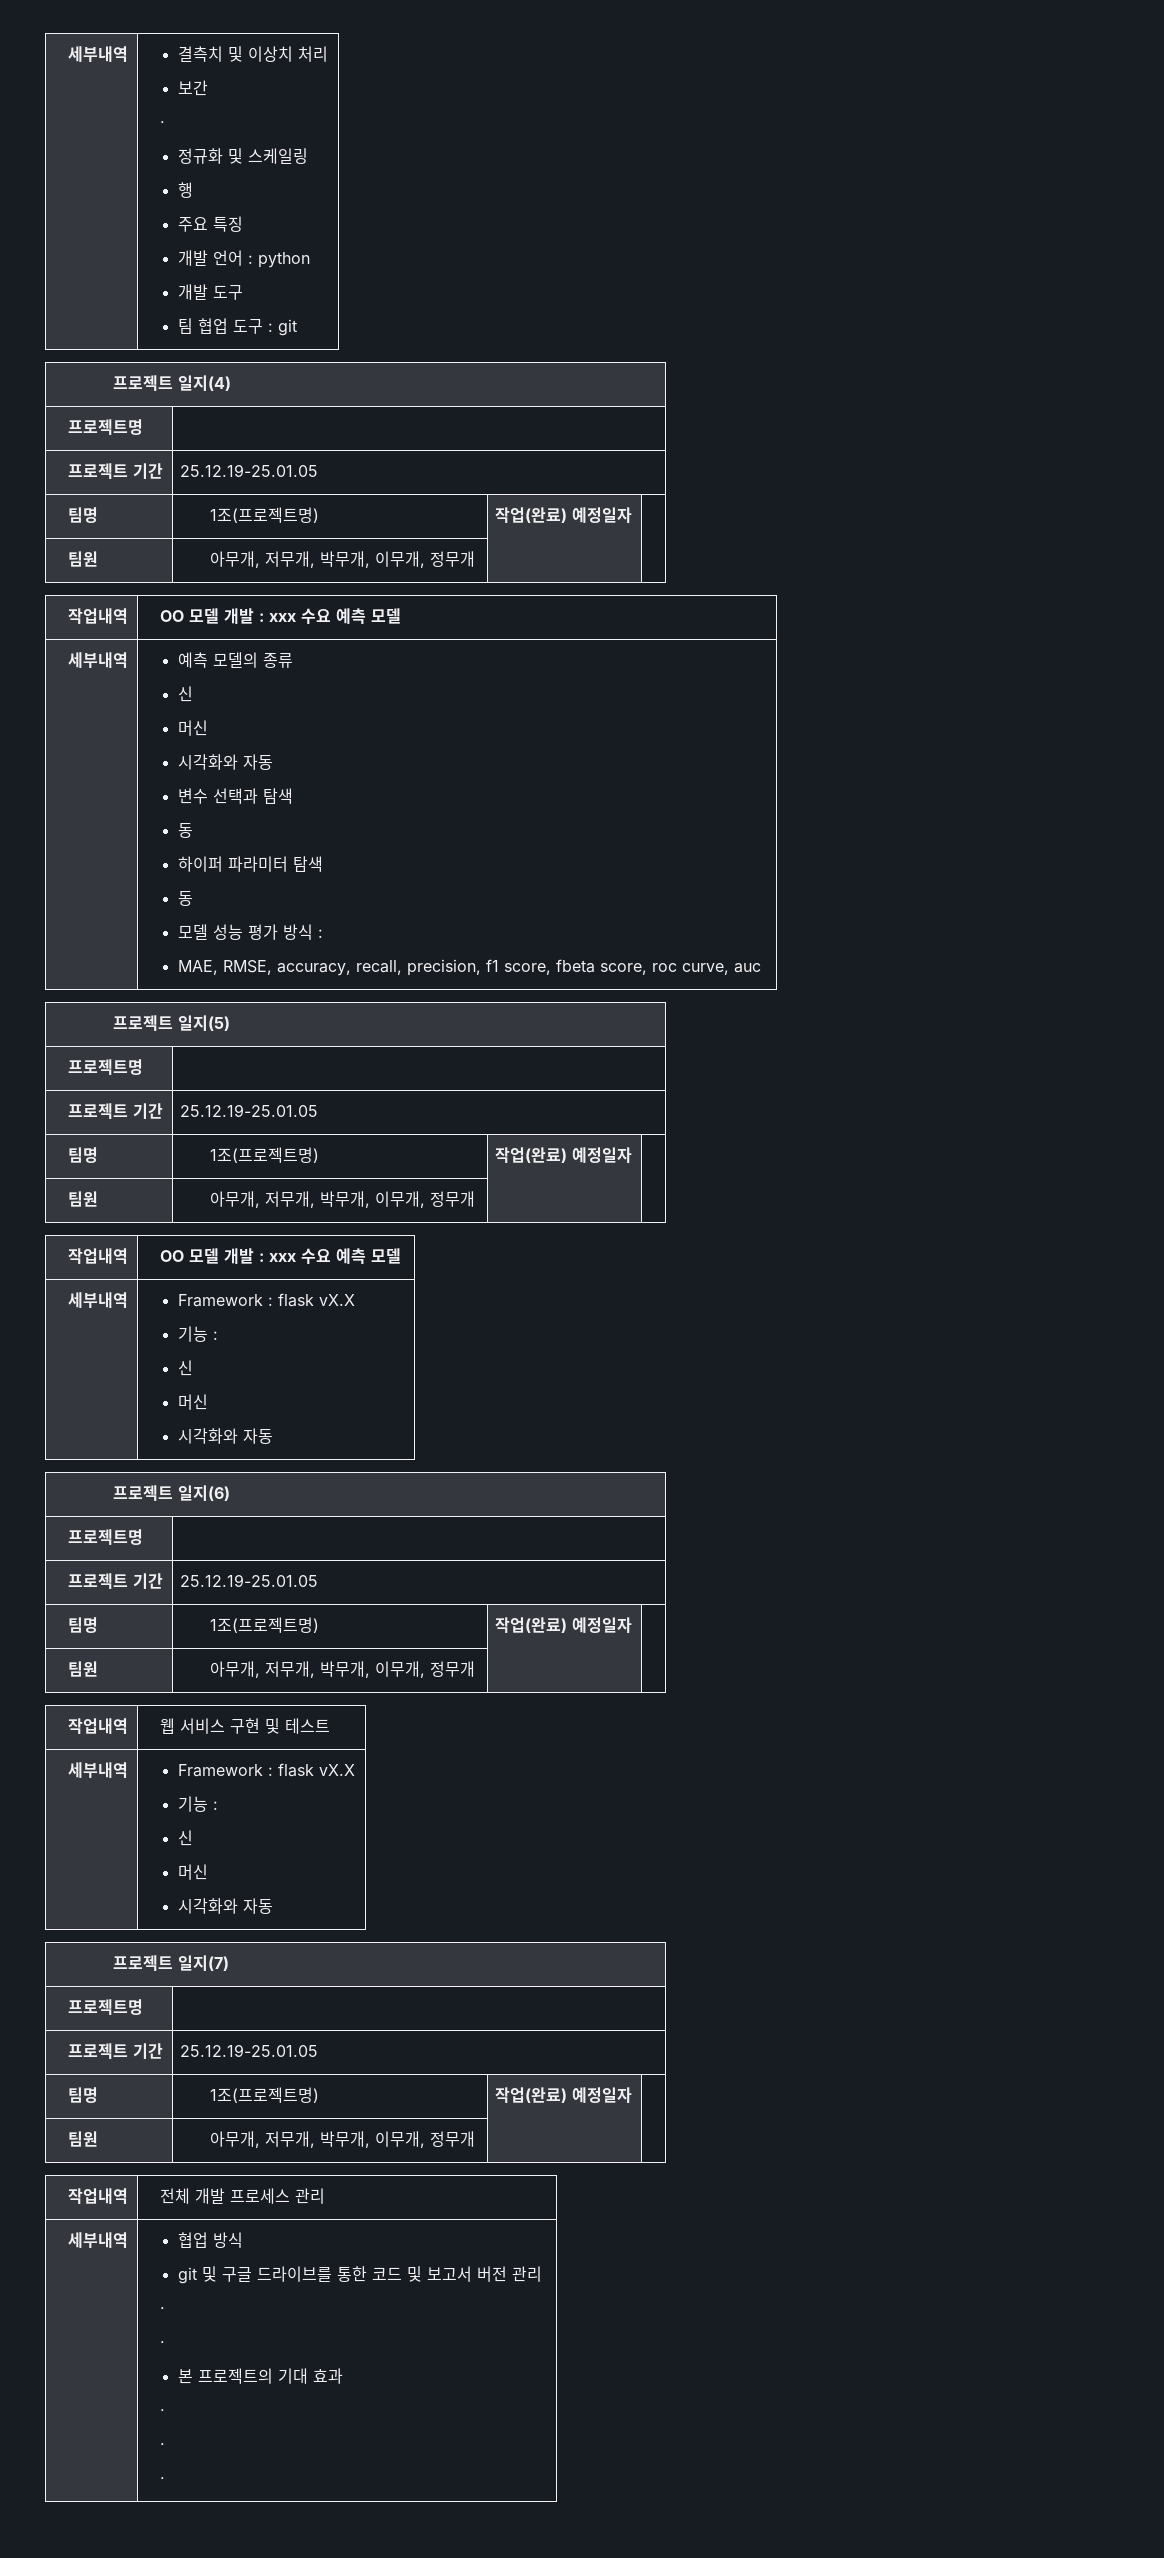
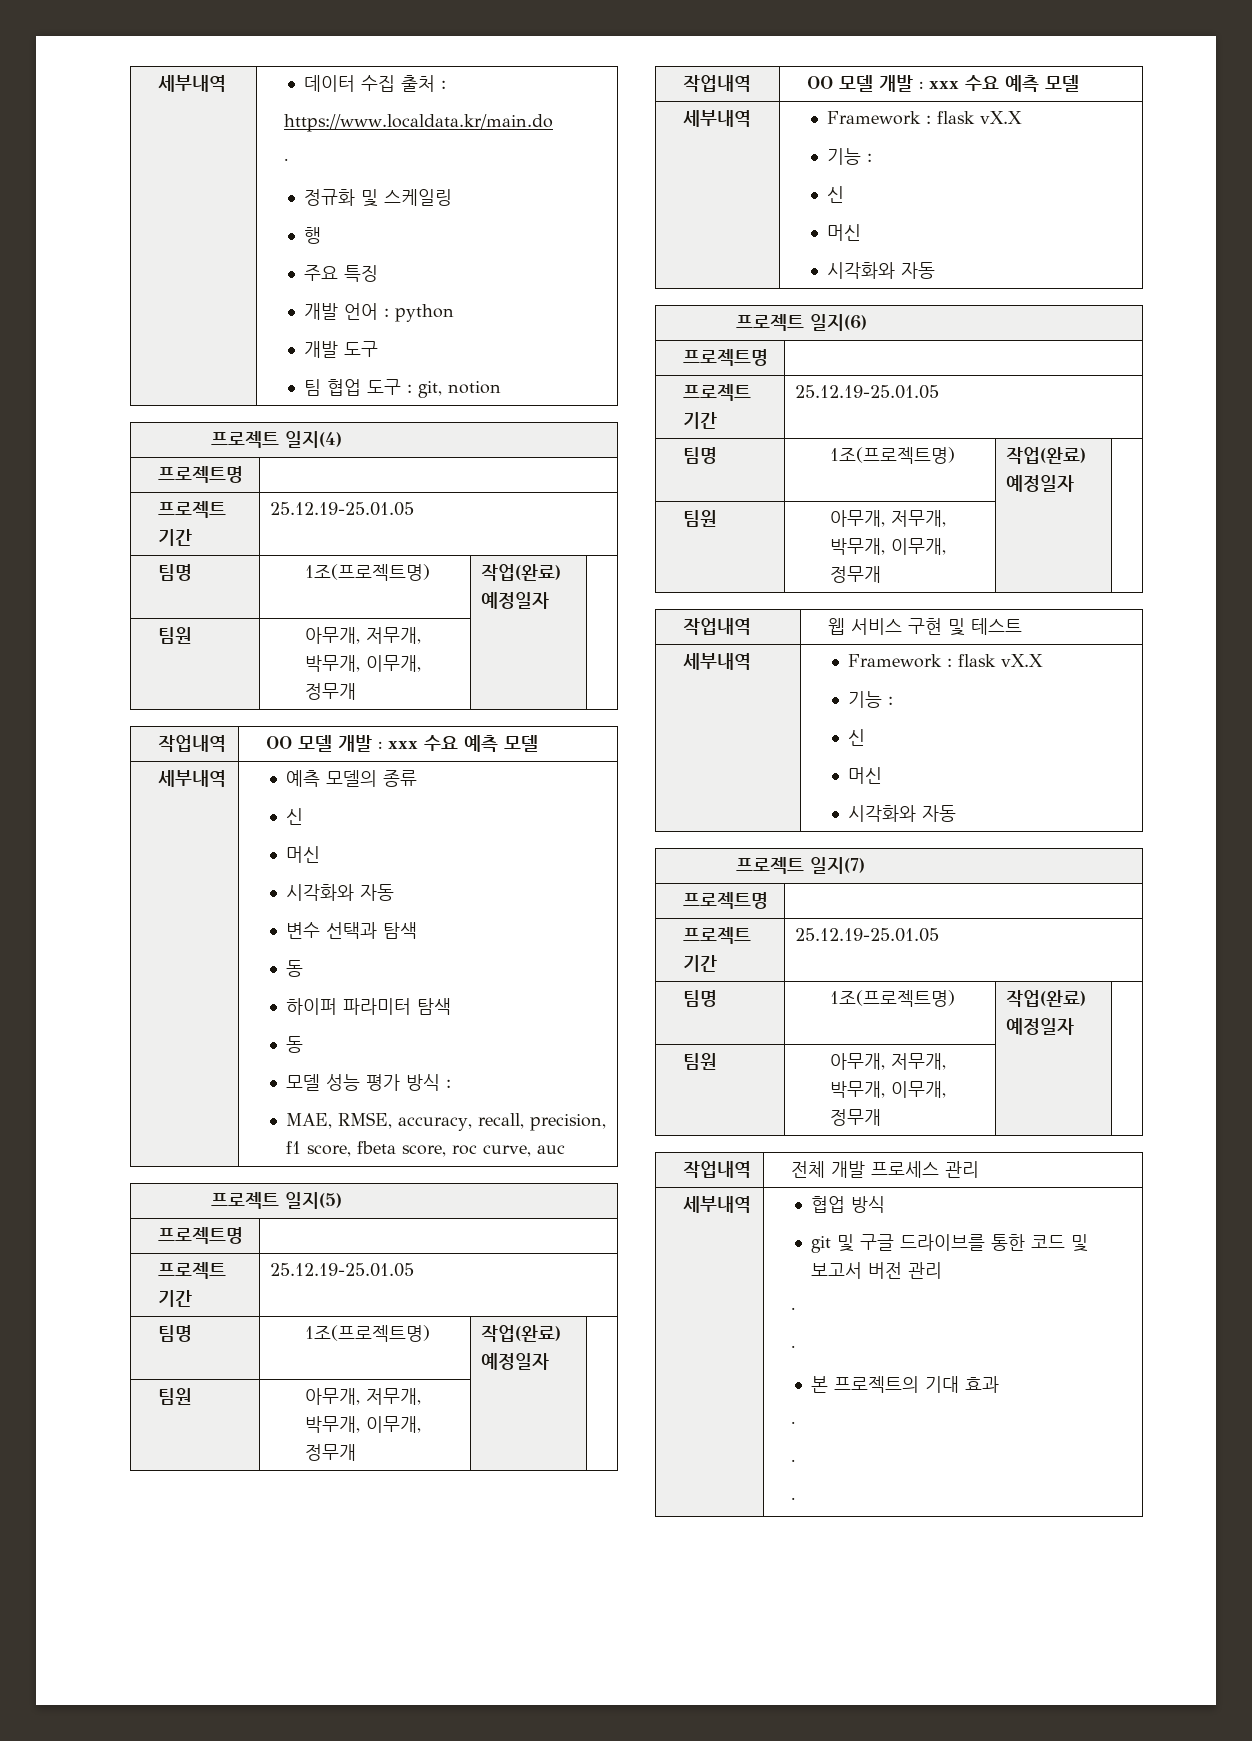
[68,46,129,62] [177,46,328,62] [177,80,208,96] 세부내역 | 결측치 및 이상치 처리 // 보간 -> [158,75,227,92] [304,75,447,92] [284,114,554,132] 세부내역 | 데이터 수집 출처 : // https://www.localdata.kr/main.do
[277,319,297,336] git -> [418,381,502,398] git, notion

